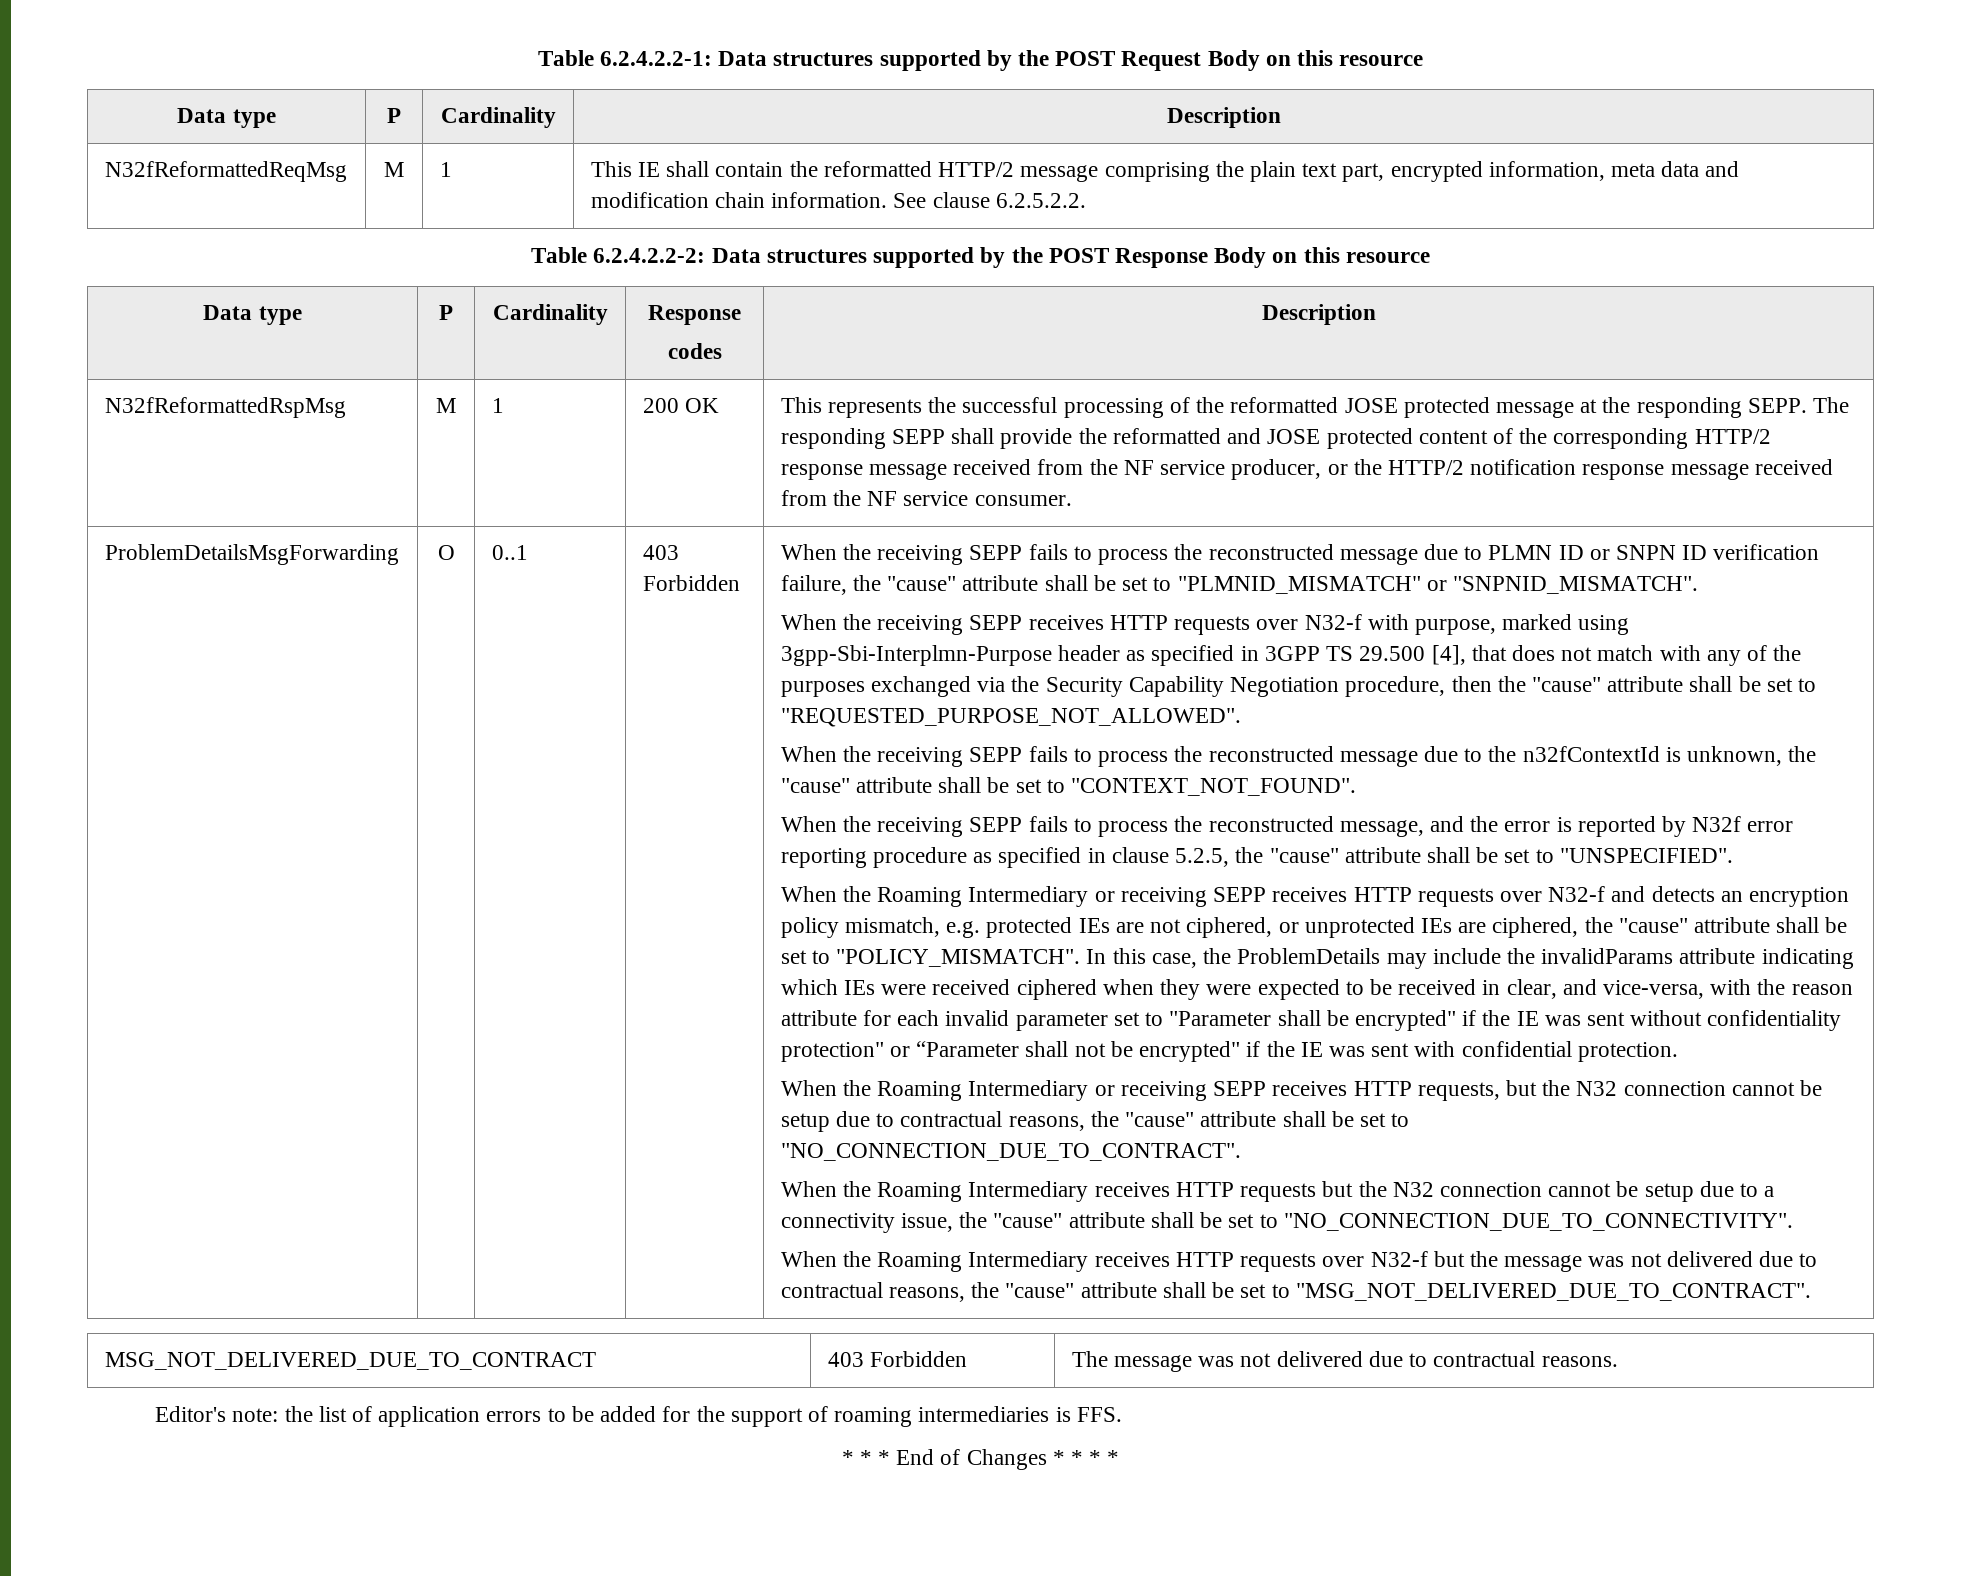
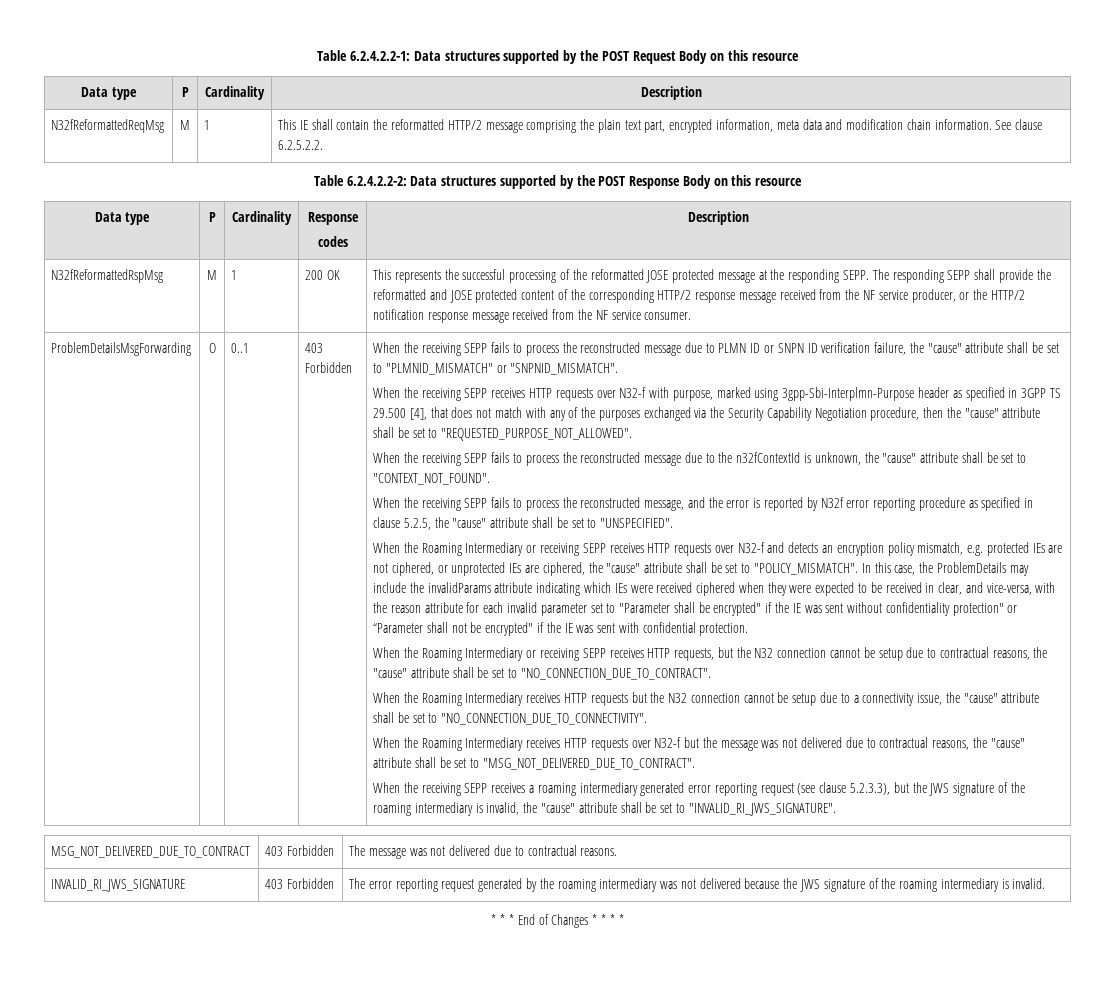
(1811, 1292) none -> [373,782,1025,796] [373,802,836,816] // When the receiving SEPP receives a roaming intermediary generated error reporting request (see clause 5.2.3.3), but the JWS signature of the roaming intermediary is invalid, the "cause" attribute shall be set to "INVALID_RI_JWS_SIGNATURE".
[155,1406,1122,1427] // Editor's note: the list of application errors to be added for the support of roaming intermediaries is FFS. -> [51,879,186,892] [265,878,334,889] [349,878,1046,892] // INVALID_RI_JWS_SIGNATURE | 403 Forbidden | The error reporting request generated by the roaming intermediary was not delivered because the JWS signature of the roaming intermediary is invalid.

